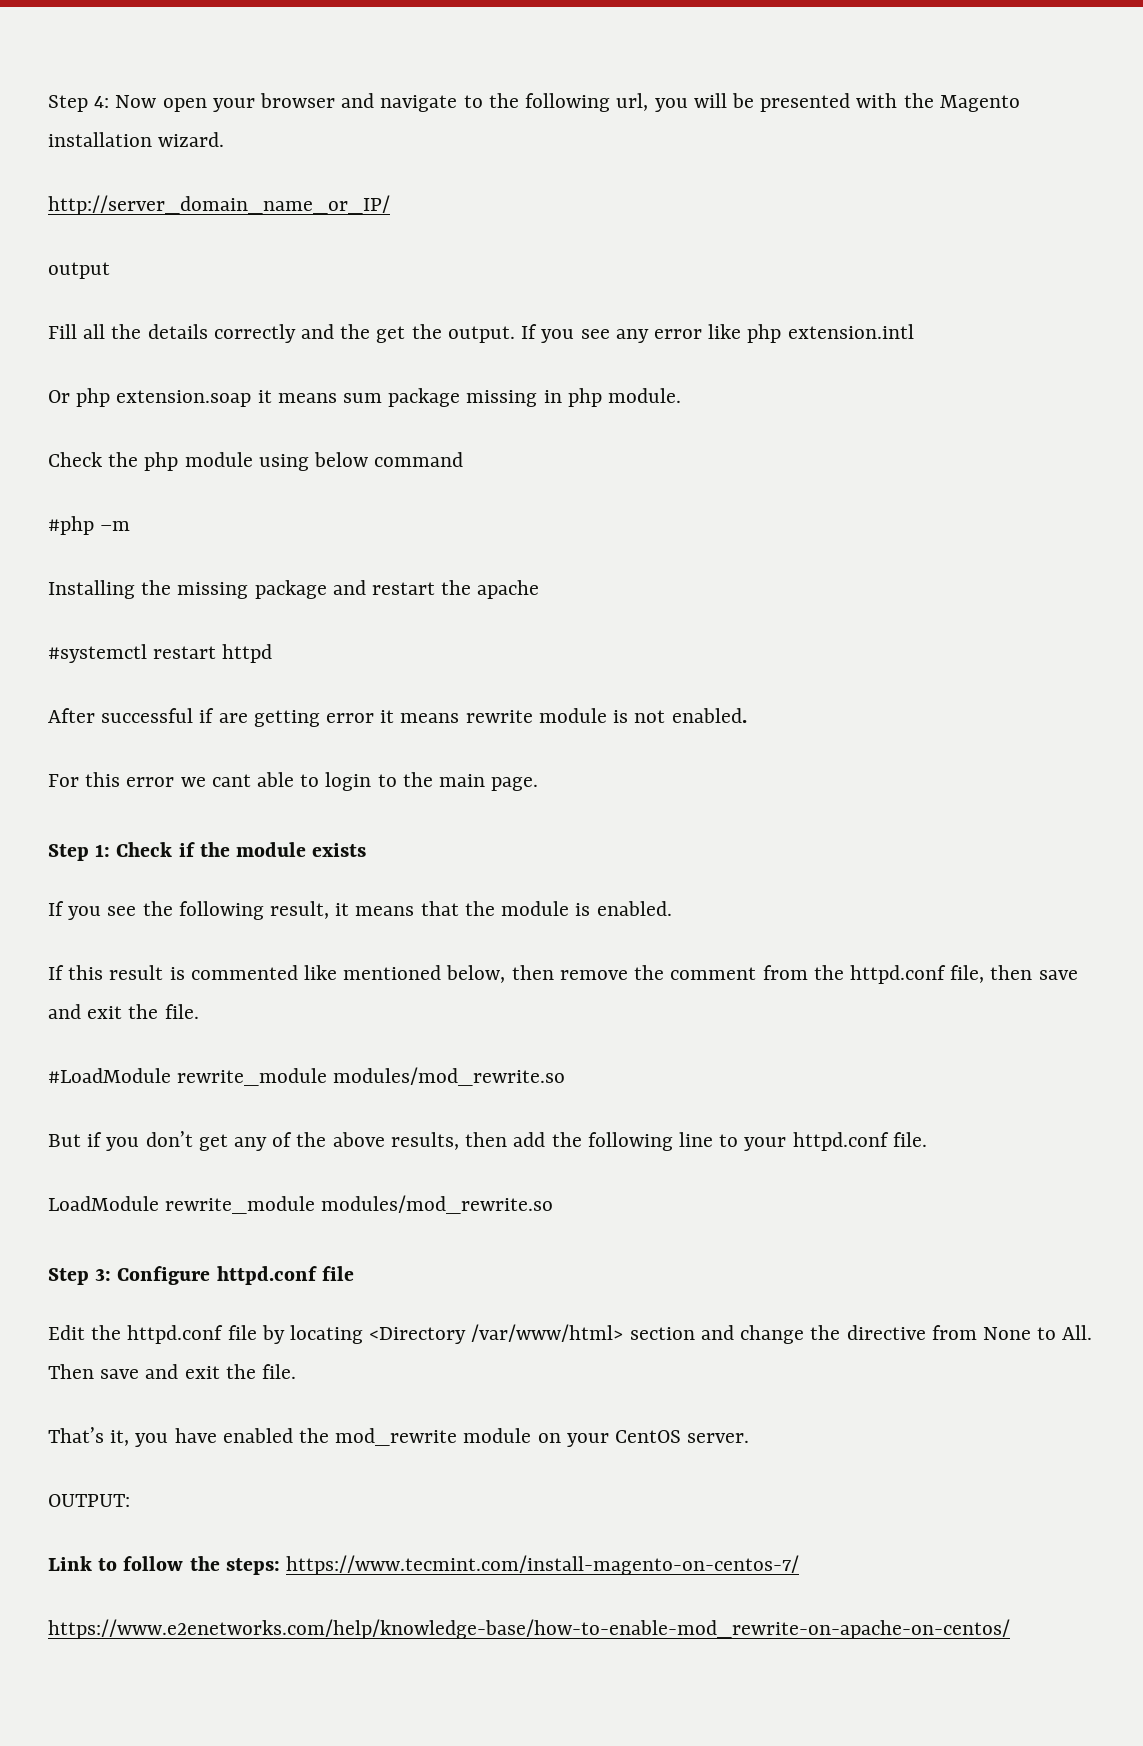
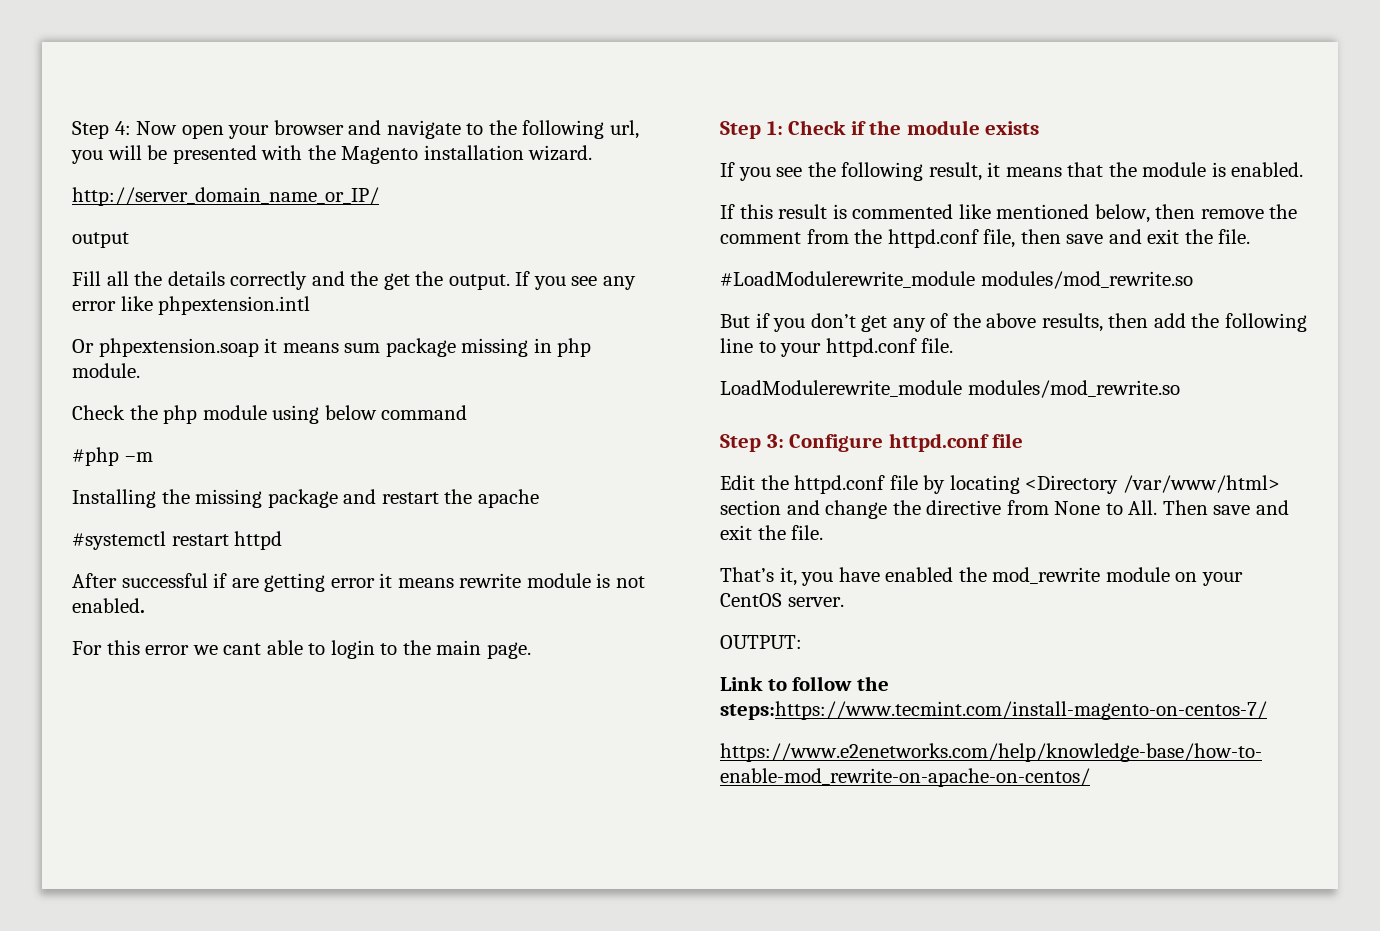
[747,324,914,343] php extension.intl -> [158,296,311,315] phpextension.intl
[76,388,252,407] php extension.soap -> [98,338,259,357] phpextension.soap
[48,1068,328,1086] #LoadModule rewrite_module -> [720,271,975,288] #LoadModulerewrite_module
[48,1196,316,1214] LoadModule rewrite_module -> [720,380,962,397] LoadModulerewrite_module
[225,1555,800,1575] steps: https://www.tecmint.com/install-magento-on-centos-7/ -> [720,701,1267,720] steps:https://www.tecmint.com/install-magento-on-centos-7/

